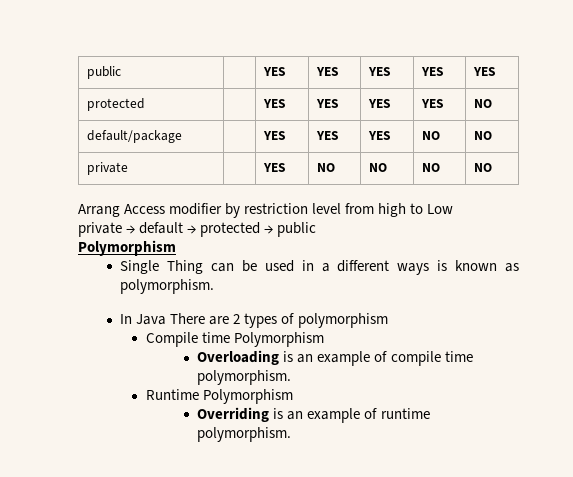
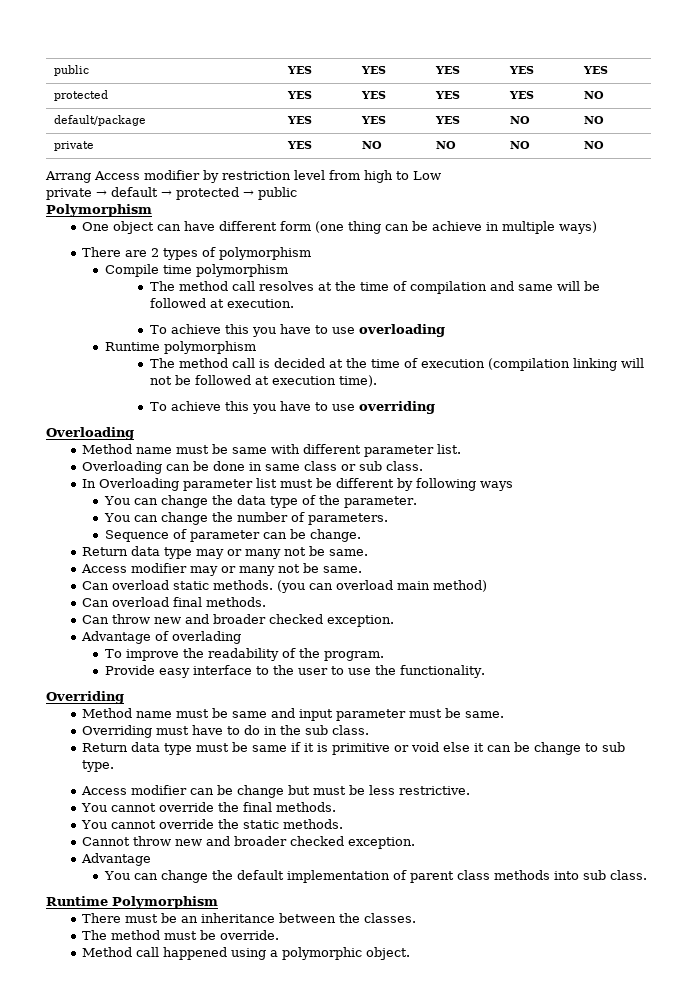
[120,260,519,275] [120,279,215,294] [120,314,167,325] Single Thing can be used in a different ways is known as polymorphism. // In Java -> [82,221,598,234] One object can have different form (one thing can be achieve in multiple ways) //
[233,332,324,347] [197,350,473,366] [197,370,292,385] [145,389,293,404] [197,407,430,423] [197,427,292,442] Polymorphism // Overloading is an example of compile time polymorphism. // Runtime Polymorphism // Overriding is an example of runtime polymorphism. -> [195,264,288,277] [149,281,600,294] [149,298,294,308] [149,324,445,337] [104,341,256,354] [149,358,644,371] [149,375,377,387] [149,401,435,414] [46,427,134,440] [82,444,462,457] [82,461,424,474] [82,478,514,491] [103,495,417,508] [103,512,388,525] [104,529,361,542] [82,546,369,559] [81,563,363,576] [82,580,488,593] [82,597,267,607] [82,614,395,627] [81,631,242,644] [104,648,384,661] [104,665,485,678] [46,691,124,704] [82,708,505,721] [82,725,370,738] [82,742,626,755] [82,760,115,772] [81,785,471,798] [81,802,337,812] [81,819,344,829] [82,836,416,849] [81,853,152,866] [103,870,647,883] [46,896,218,909] [82,913,417,923] [82,930,280,940] [82,947,411,960] polymorphism // The method call resolves at the time of compilation and same will be followed at execution. // To achieve this you have to use overloading // Runtime polymorphism // The method call is decided at the time of execution (compilation linking will not be followed at execution time). // To achieve this you have to use overriding // Overloading // Method name must be same with different parameter list. // Overloading can be done in same class or sub class. // In Overloading parameter list must be different by following ways // You can change the data type of the parameter. // You can change the number of parameters. // Sequence of parameter can be change. // Return data type may or many not be same. // Access modifier may or many not be same. // Can overload static methods. (you can overload main method) // Can overload final methods. // Can throw new and broader checked exception. // Advantage of overlading // To improve the readability of the program. // Provide easy interface to the user to use the functionality. // Overriding // Method name must be same and input parameter must be same. // Overriding must have to do in the sub class. // Return data type must be same if it is primitive or void else it can be change to sub type. // Access modifier can be change but must be less restrictive. // You cannot override the final methods. // You cannot override the static methods. // Cannot throw new and broader checked exception. // Advantage // You can change the default implementation of parent class methods into sub class. // Runtime Polymorphism // There must be an inheritance between the classes. // The method must be override. // Method call happened using a polymorphic object.

